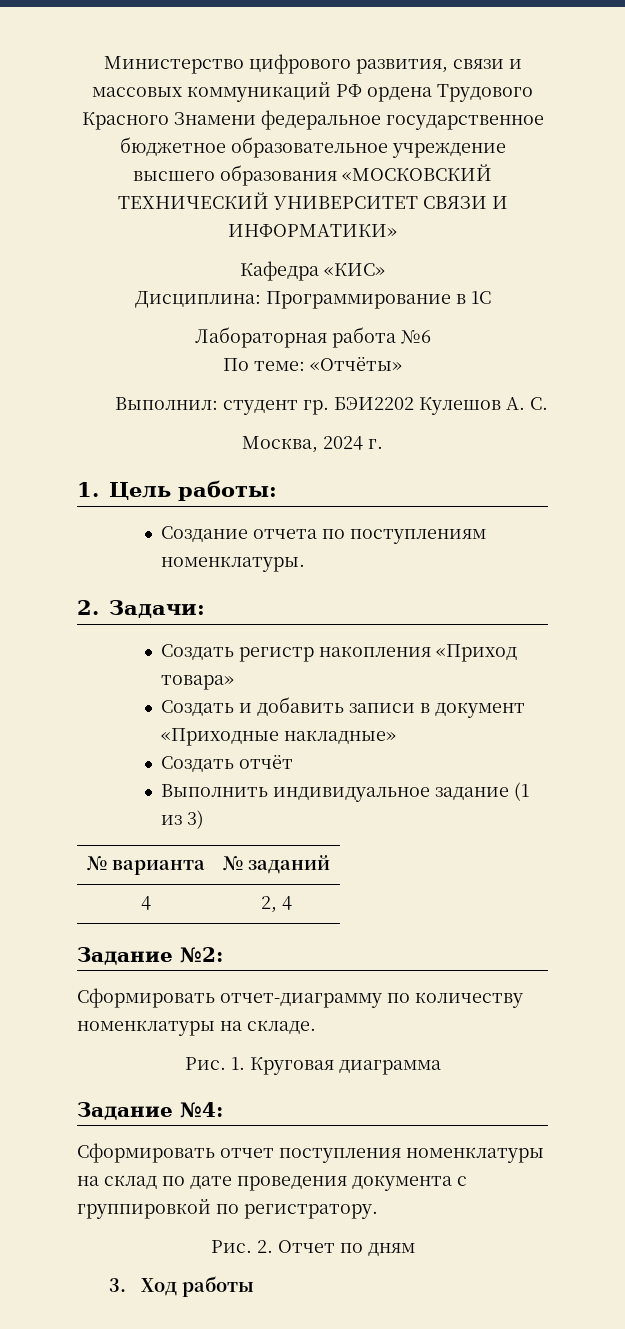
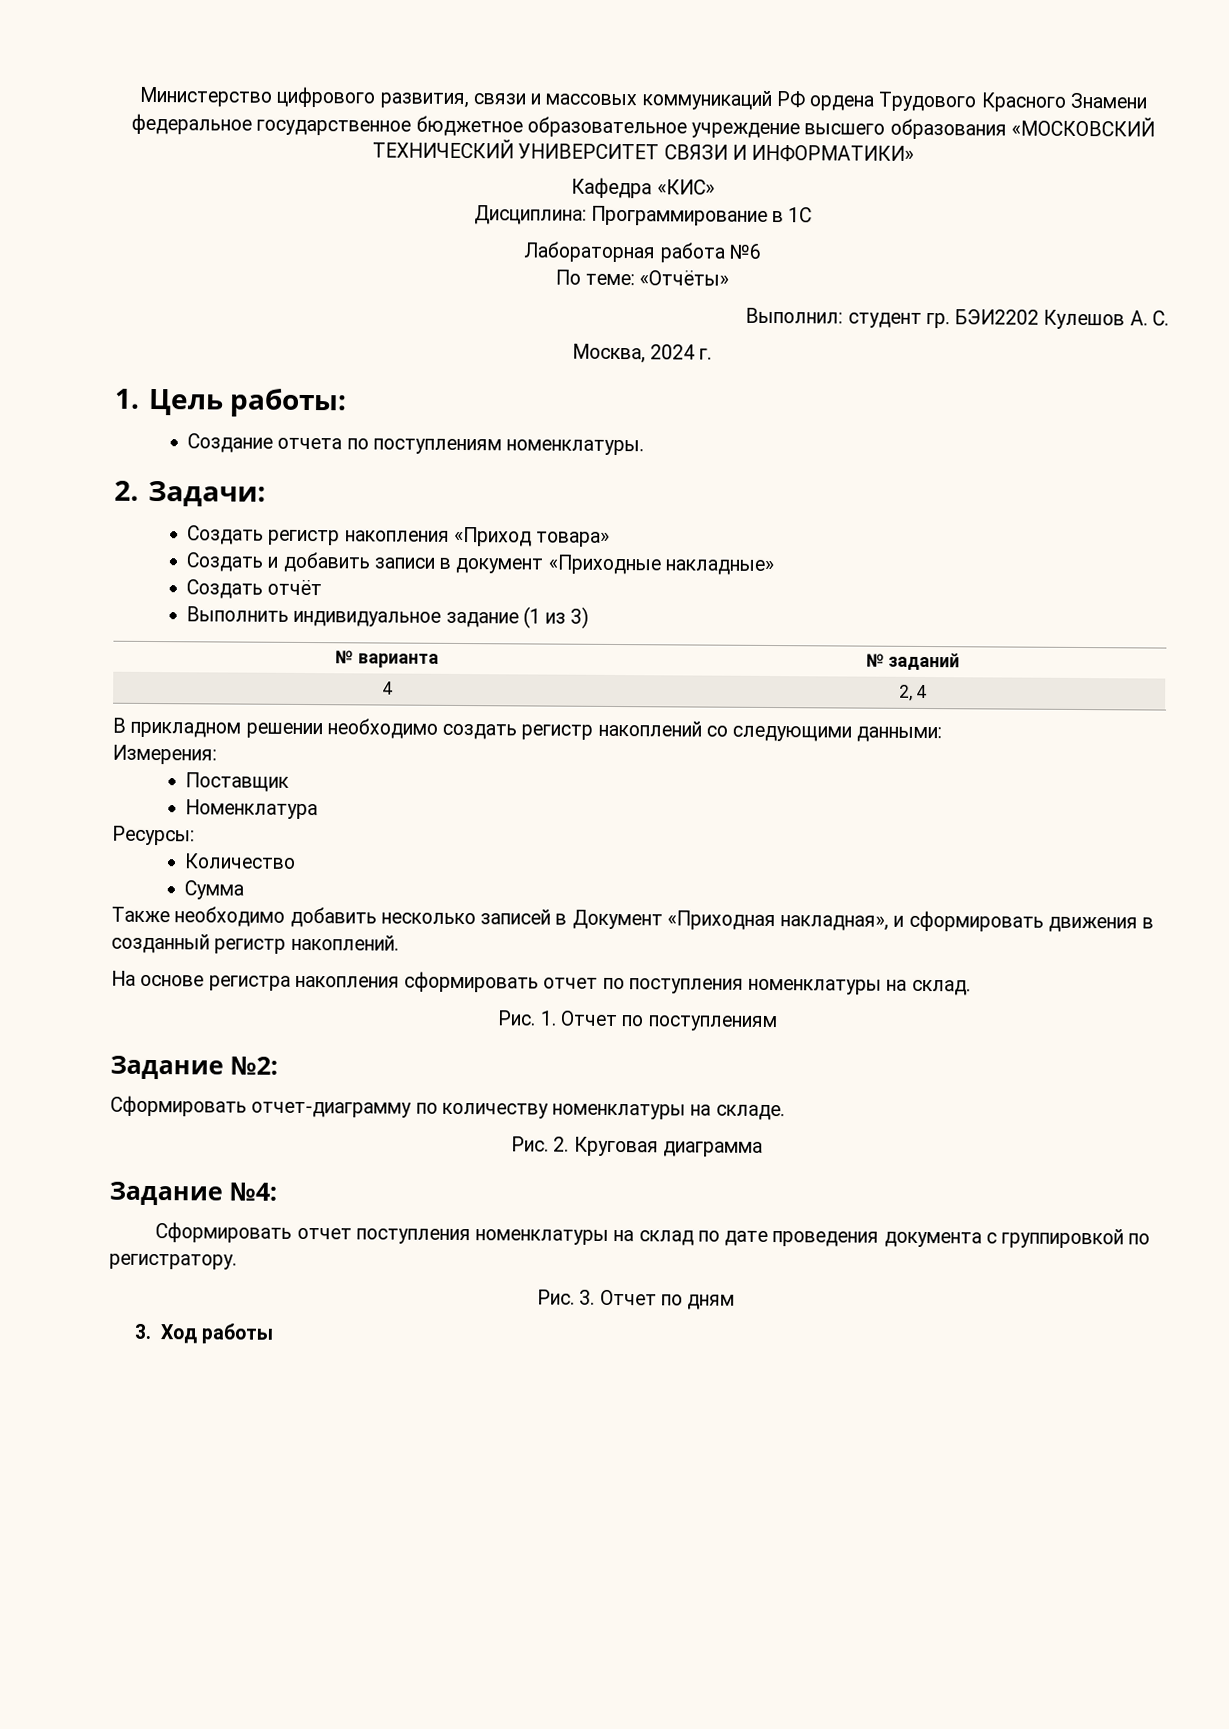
(292, 903) none -> [112,717,943,743] [112,744,217,765] [185,772,290,792] [185,799,319,820] [112,825,195,846] [184,853,297,869] [184,880,245,900] [111,906,1155,933] [111,933,399,954] [111,970,971,996] [497,1010,778,1032] // В прикладном решении необходимо создать регистр накоплений со следующими данными: // Измерения: // Поставщик // Номенклатура // Ресурсы: // Количество // Сумма // Также необходимо добавить несколько записей в Документ «Приходная накладная», и сформировать движения в созданный регистр накоплений. // На основе регистра накопления сформировать отчет по поступления номенклатуры на склад. // Рис. 1. Отчет по поступлениям
[230,1057,245,1070] 1. -> [553,1136,570,1152] 2.
[256,1240,273,1253] 2. -> [579,1289,596,1305] 3.

